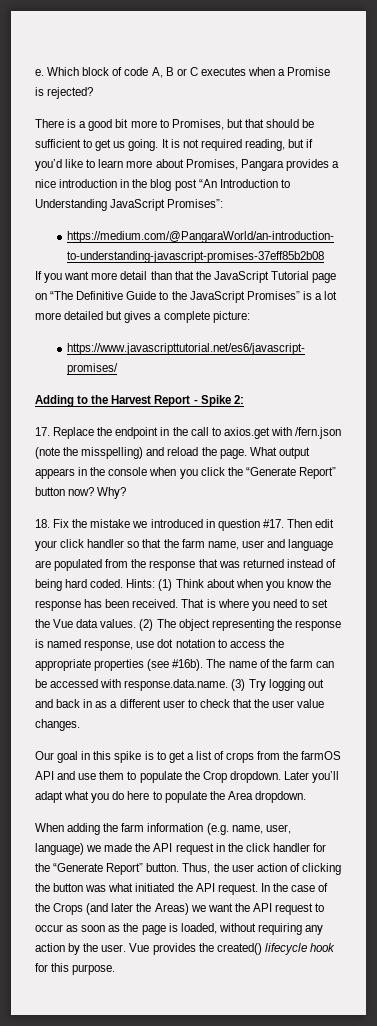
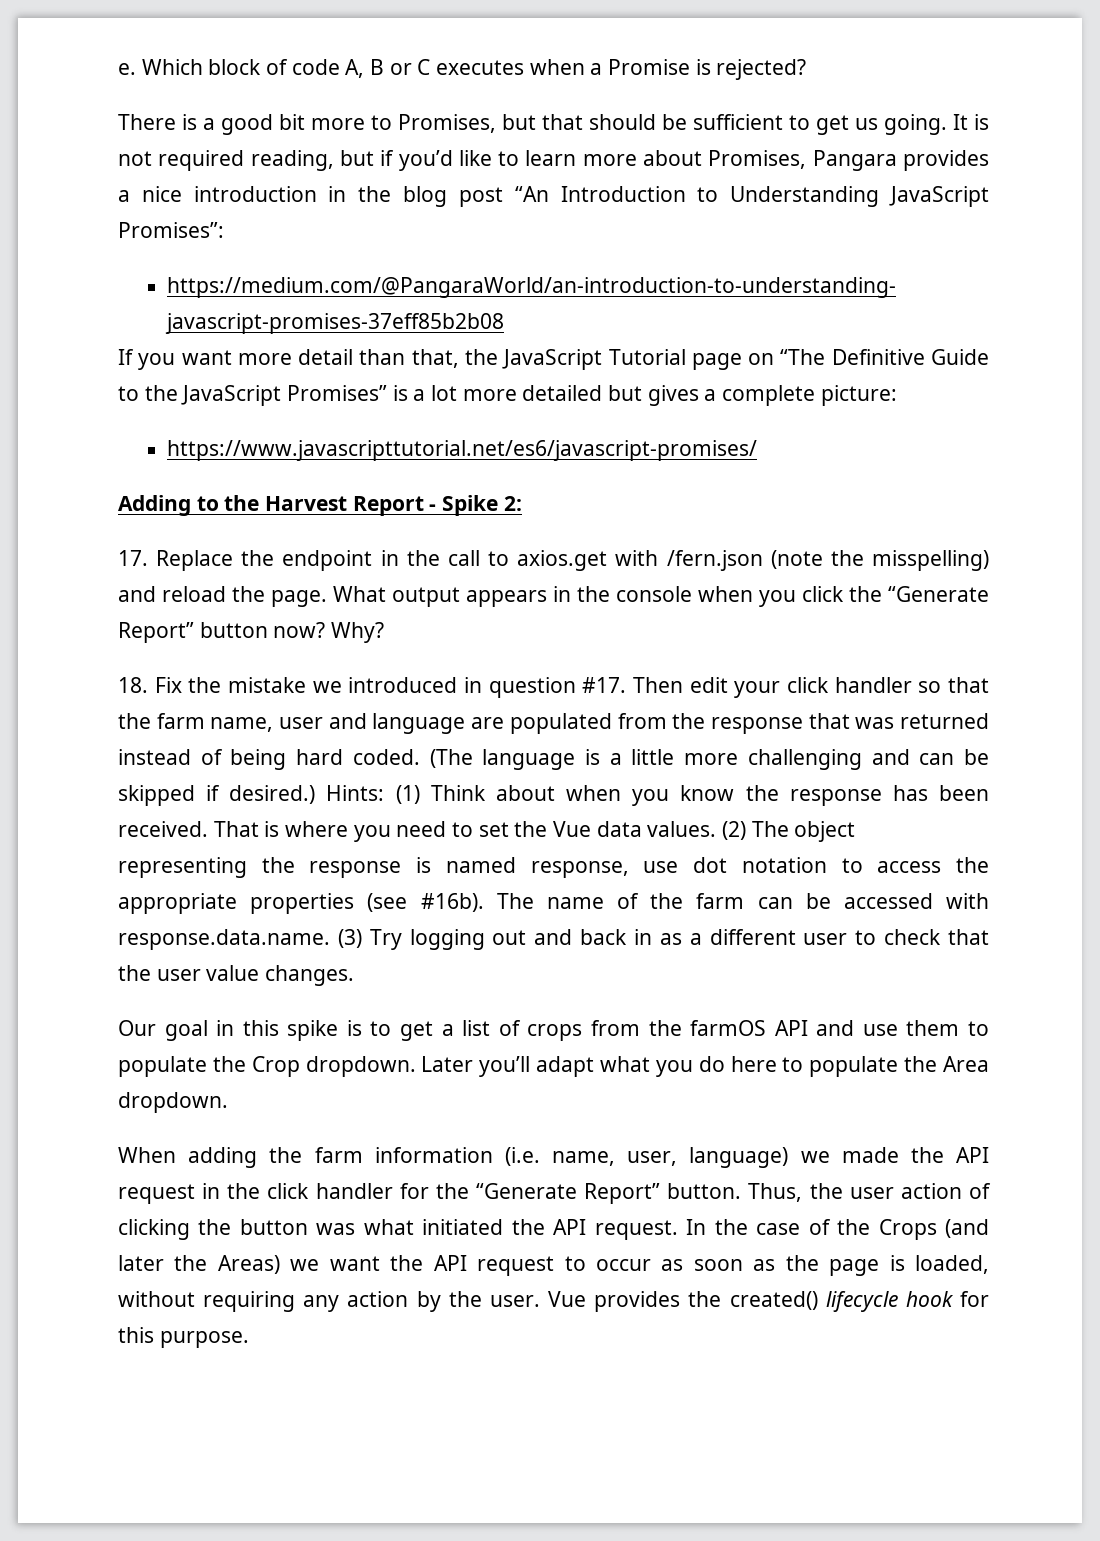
[174,271,194,280] that -> [411,349,459,368] that,
(124, 583) none -> [429,749,989,770] [118,785,316,806] (The language is a little more challenging and can be skipped if desired.)
[206,823,229,835] (e.g. -> [504,1147,540,1166] (i.e.

